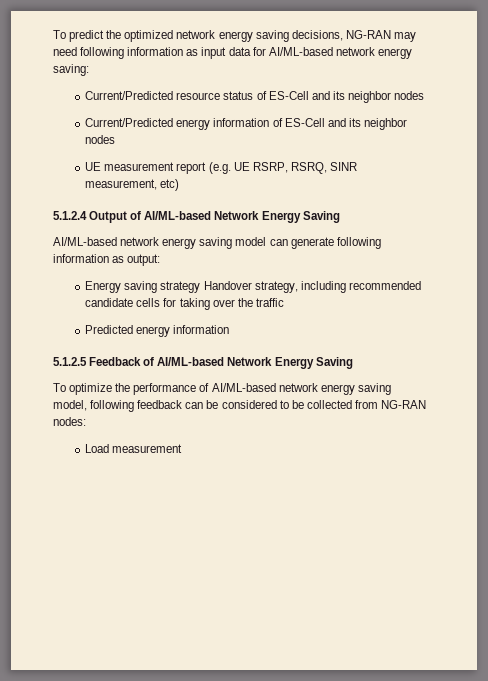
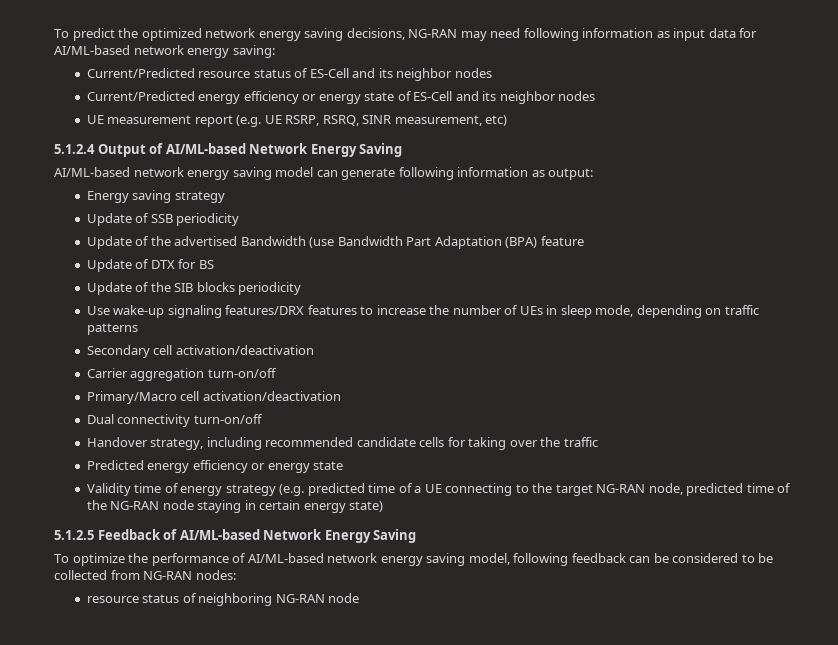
[213,118,270,127] information -> [243,91,395,104] efficiency or energy state
(201, 287) none -> [86,213,240,226] [86,236,584,249] [86,259,214,272] [86,282,302,295] [86,305,759,318] [86,323,138,335] [86,345,314,358] [86,368,277,381] [86,391,341,404] [86,414,263,427] // Update of SSB periodicity // Update of the advertised Bandwidth (use Bandwidth Part Adaptation (BPA) feature // Update of DTX for BS // Update of the SIB blocks periodicity // Use wake-up signaling features/DRX features to increase the number of UEs in sleep mode, depending on traffic patterns // Secondary cell activation/deactivation // Carrier aggregation turn-on/off // Primary/Macro cell activation/deactivation // Dual connectivity turn-on/off //
[173,325,230,334] information -> [192,460,344,473] [86,483,792,496] [86,500,384,513] efficiency or energy state // Validity time of energy strategy (e.g. predicted time of a UE connecting to the target NG-RAN node, predicted time of the NG-RAN node staying in certain energy state)
[85,444,183,453] Load measurement -> [86,593,360,606] resource status of neighboring NG-RAN node

